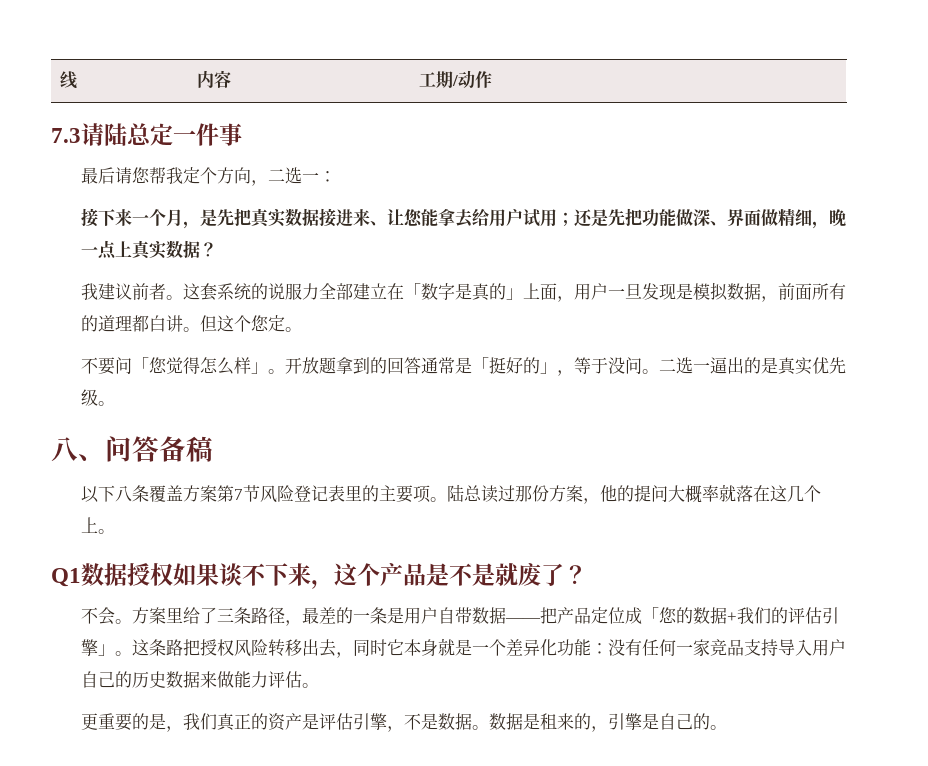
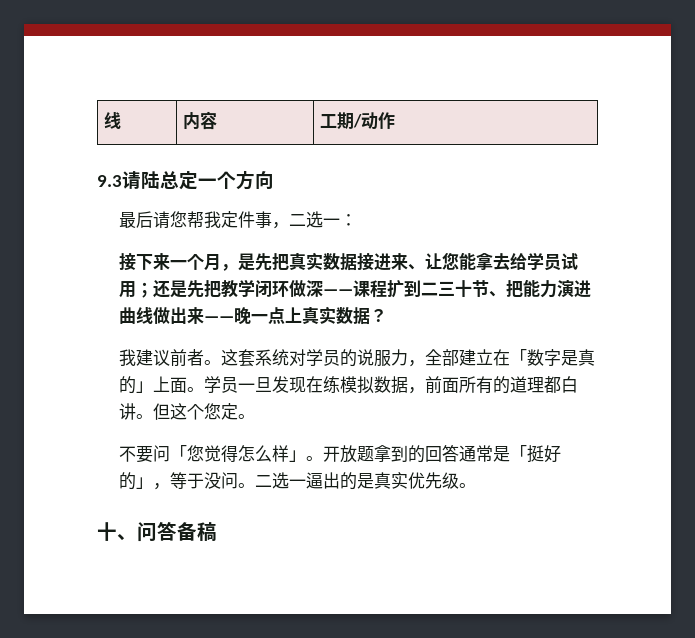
[51,128,81,143] 7.3 -> [97,175,122,187] 9.3
[196,123,242,146] 件事 -> [217,170,274,190] 个方向
[199,167,251,184] 个方向 -> [237,211,272,228] 件事
[488,208,523,227] 用户 -> [526,252,561,271] 学员
[641,208,829,229] 功能做深、界面做精细， -> [220,279,591,298] [118,307,234,324] 教学闭环做深——课程扩到二三十节、把能力演进曲线做出来——
(251, 291) none -> [288,349,340,366] 对学员
(319, 291) none -> [407,360,425,367] ，
[556,283,608,302] ，用户 -> [186,376,238,393] 。学员
[675,283,693,300] 是 -> [305,376,340,393] 在练
[51,437,78,462] 八 -> [97,522,117,541] 十
[80,484,821,504] [80,517,115,534] [51,563,587,589] [80,607,839,626] [80,638,846,658] [80,671,319,688] [80,713,727,732] // 以下八条覆盖方案第7节风险登记表里的主要项。陆总读过那份方案，他的提问大概率就落在这几个上。 // Q1数据授权如果谈不下来，这个产品是不是就废了？ // 不会。方案里给了三条路径，最差的一条是用户自带数据——把产品定位成「您的数据+我们的评估引擎」。这条路把授权风险转移出去，同时它本身就是一个差异化功能：没有任何一家竞品支持导入用户自己的历史数据来做能力评估。 // 更重要的是，我们真正的资产是评估引擎，不是数据。数据是租来的，引擎是自己的。 -> (217, 531) none

